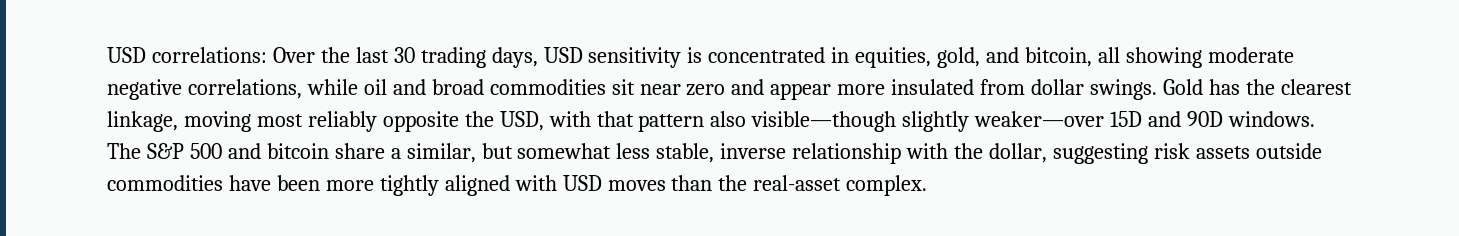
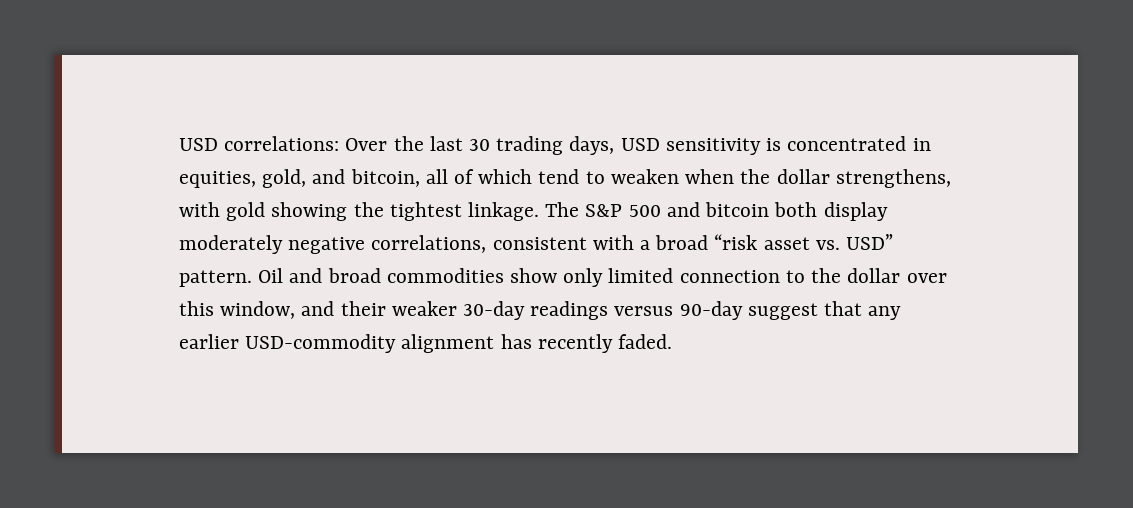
[1125,47,1294,68] [107,79,1352,100] [107,111,1315,132] showing moderate negative correlations, while oil and broad commodities sit near zero and appear more insulated from dollar swings. Gold has the clearest linkage, moving most reliably opposite the USD, with that pattern also visible—though slightly weaker—over 15D and 90D windows. -> [454,169,951,188] [179,202,540,221] of which tend to weaken when the dollar strengthens, with gold showing the tightest linkage.
[334,143,1322,164] [107,175,928,196] share a similar, but somewhat less stable, inverse relationship with the dollar, suggesting risk assets outside commodities have been more tightly aligned with USD moves than the real-asset complex. -> [774,202,888,221] [179,234,894,254] [179,268,947,287] [179,301,902,320] [179,334,673,353] both display moderately negative correlations, consistent with a broad “risk asset vs. USD” pattern. Oil and broad commodities show only limited connection to the dollar over this window, and their weaker 30-day readings versus 90-day suggest that any earlier USD-commodity alignment has recently faded.

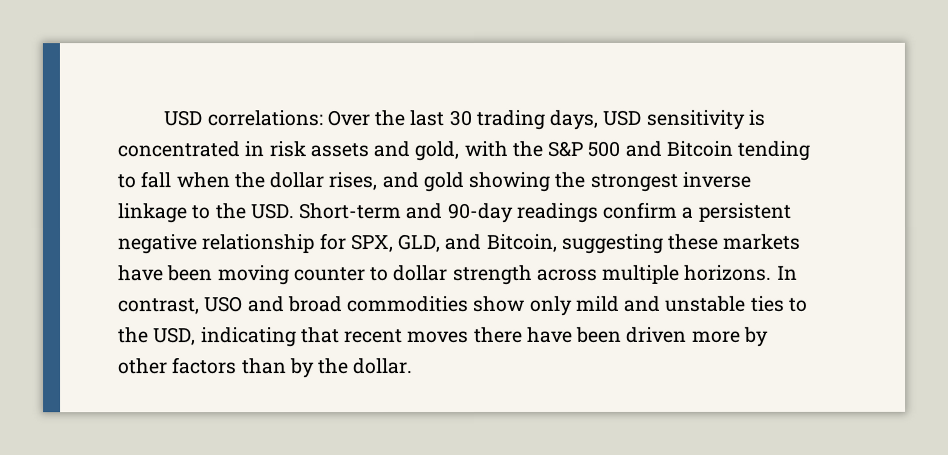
[179,169,679,188] equities, gold, and bitcoin, all of which tend to weaken -> [268,140,811,162] [117,171,172,189] risk assets and gold, with the S&P 500 and Bitcoin tending to fall
[835,169,951,188] [179,202,220,217] strengthens, with -> [328,172,419,191] rises, and
[389,202,888,221] [179,234,894,254] [179,268,284,287] tightest linkage. The S&P 500 and bitcoin both display moderately negative correlations, consistent with a broad “risk asset vs. USD” pattern. Oil -> [589,171,751,192] [117,201,791,224] [118,233,802,255] [118,264,798,286] [118,296,244,315] strongest inverse linkage to the USD. Short-term and 90-day readings confirm a persistent negative relationship for SPX, GLD, and Bitcoin, suggesting these markets have been moving counter to dollar strength across multiple horizons. In contrast, USO
[608,268,947,283] [179,301,902,320] [179,334,673,353] limited connection to the dollar over this window, and their weaker 30-day readings versus 90-day suggest that any earlier USD-commodity alignment has recently faded. -> [575,295,808,312] [118,326,769,348] [118,357,414,379] mild and unstable ties to the USD, indicating that recent moves there have been driven more by other factors than by the dollar.

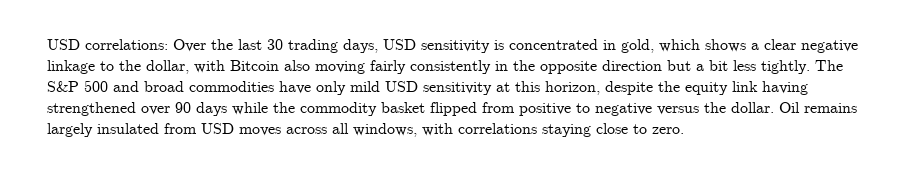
[268,140,811,162] [117,171,751,193] [117,201,791,224] [118,233,802,255] [118,264,798,286] [118,296,244,315] risk assets and gold, with the S&P 500 and Bitcoin tending to fall when the dollar rises, and gold showing the strongest inverse linkage to the USD. Short-term and 90-day readings confirm a persistent negative relationship for SPX, GLD, and Bitcoin, suggesting these markets have been moving counter to dollar strength across multiple horizons. In contrast, USO -> [621,39,858,53] [47,60,843,74] [47,80,108,92] gold, which shows a clear negative linkage to the dollar, with Bitcoin also moving fairly consistently in the opposite direction but a bit less tightly. The S&P 500
[473,295,526,313] show -> [279,81,311,94] have
[624,295,808,312] [118,326,769,348] [118,357,414,379] and unstable ties to the USD, indicating that recent moves there have been driven more by other factors than by the dollar. -> [385,81,808,95] [47,102,857,116] [47,123,684,137] USD sensitivity at this horizon, despite the equity link having strengthened over 90 days while the commodity basket flipped from positive to negative versus the dollar. Oil remains largely insulated from USD moves across all windows, with correlations staying close to zero.

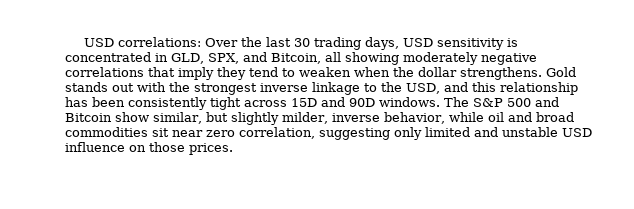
[621,39,858,53] [47,60,843,74] [47,80,808,95] [47,102,857,116] [47,123,684,137] gold, which shows a clear negative linkage to the dollar, with Bitcoin also moving fairly consistently in the opposite direction but a bit less tightly. The S&P 500 and broad commodities have only mild USD sensitivity at this horizon, despite the equity link having strengthened over 90 days while the commodity basket flipped from positive to negative versus the dollar. Oil remains largely insulated from USD moves across all windows, with correlations staying close to zero. -> [171,52,537,65] [65,67,576,80] [65,82,578,95] [65,97,559,110] [65,112,574,125] [65,127,592,140] [65,142,233,155] GLD, SPX, and Bitcoin, all showing moderately negative correlations that imply they tend to weaken when the dollar strengthens. Gold stands out with the strongest inverse linkage to the USD, and this relationship has been consistently tight across 15D and 90D windows. The S&P 500 and Bitcoin show similar, but slightly milder, inverse behavior, while oil and broad commodities sit near zero correlation, suggesting only limited and unstable USD influence on those prices.

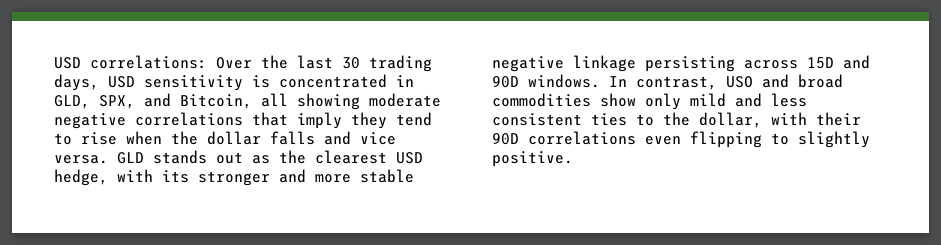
[403,52,478,65] moderately -> [369,93,441,107] moderate
[299,67,351,77] weaken -> [81,132,117,145] rise
[460,67,576,80] [65,82,578,95] [65,97,241,110] strengthens. Gold stands out with the strongest inverse linkage to the USD, and this relationship has been consistently tight -> [270,131,396,145] [54,150,423,164] [54,169,414,186] [492,55,735,72] falls and vice versa. GLD stands out as the clearest USD hedge, with its stronger and more stable negative linkage persisting
[444,97,559,107] [65,112,574,125] [65,127,592,140] [65,142,233,155] The S&P 500 and Bitcoin show similar, but slightly milder, inverse behavior, while oil and broad commodities sit near zero correlation, suggesting only limited and unstable USD influence on those prices. -> [609,74,843,90] [492,93,807,110] [492,112,861,128] [492,131,870,148] [492,151,573,167] In contrast, USO and broad commodities show only mild and less consistent ties to the dollar, with their 90D correlations even flipping to slightly positive.

